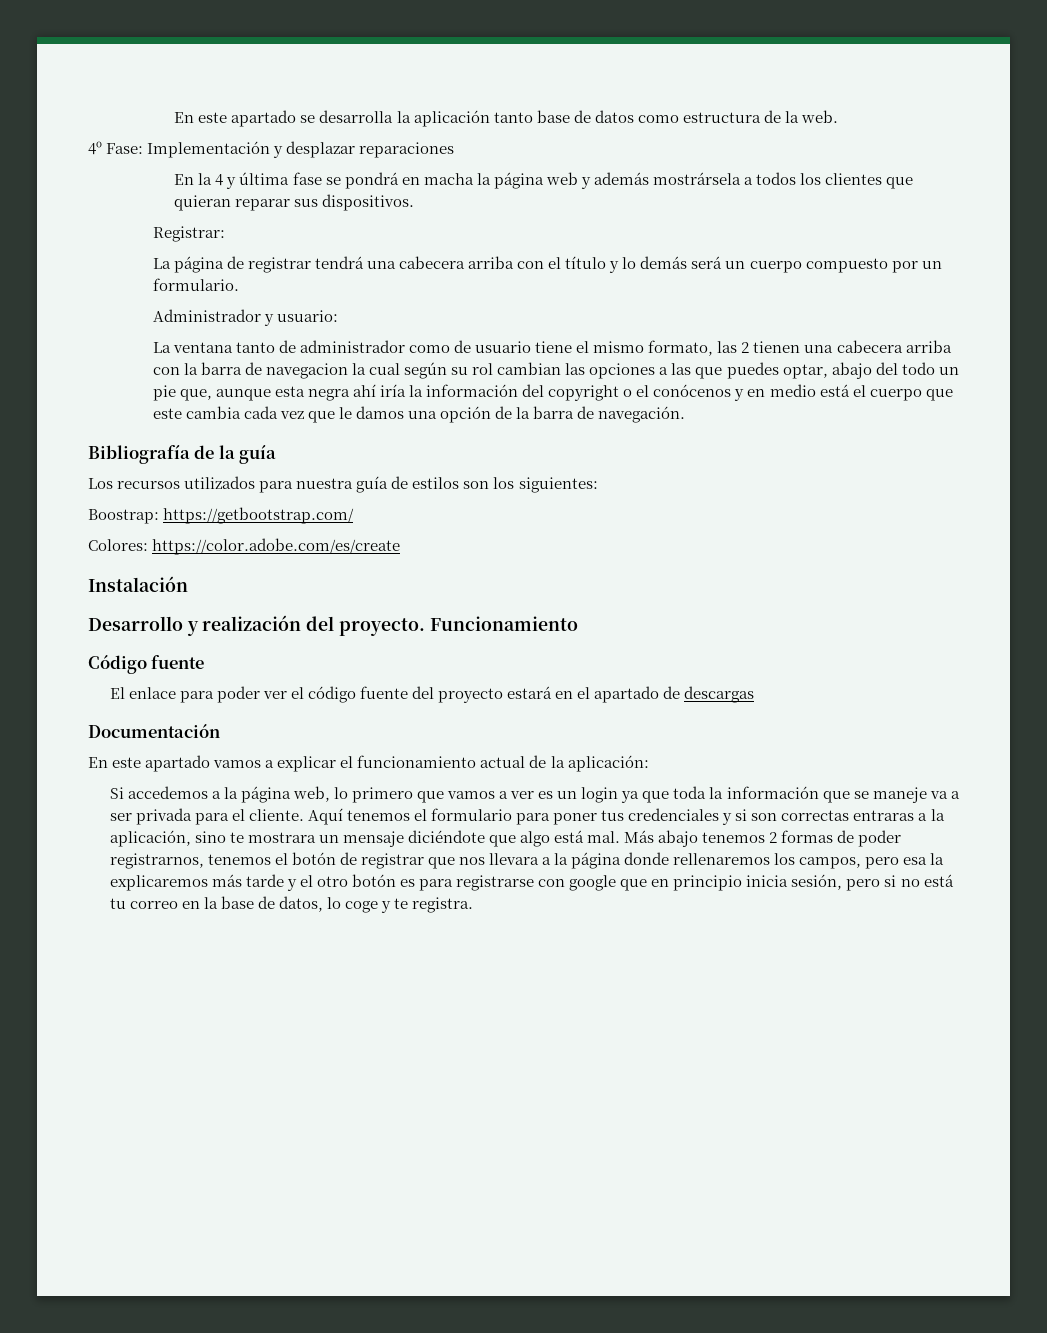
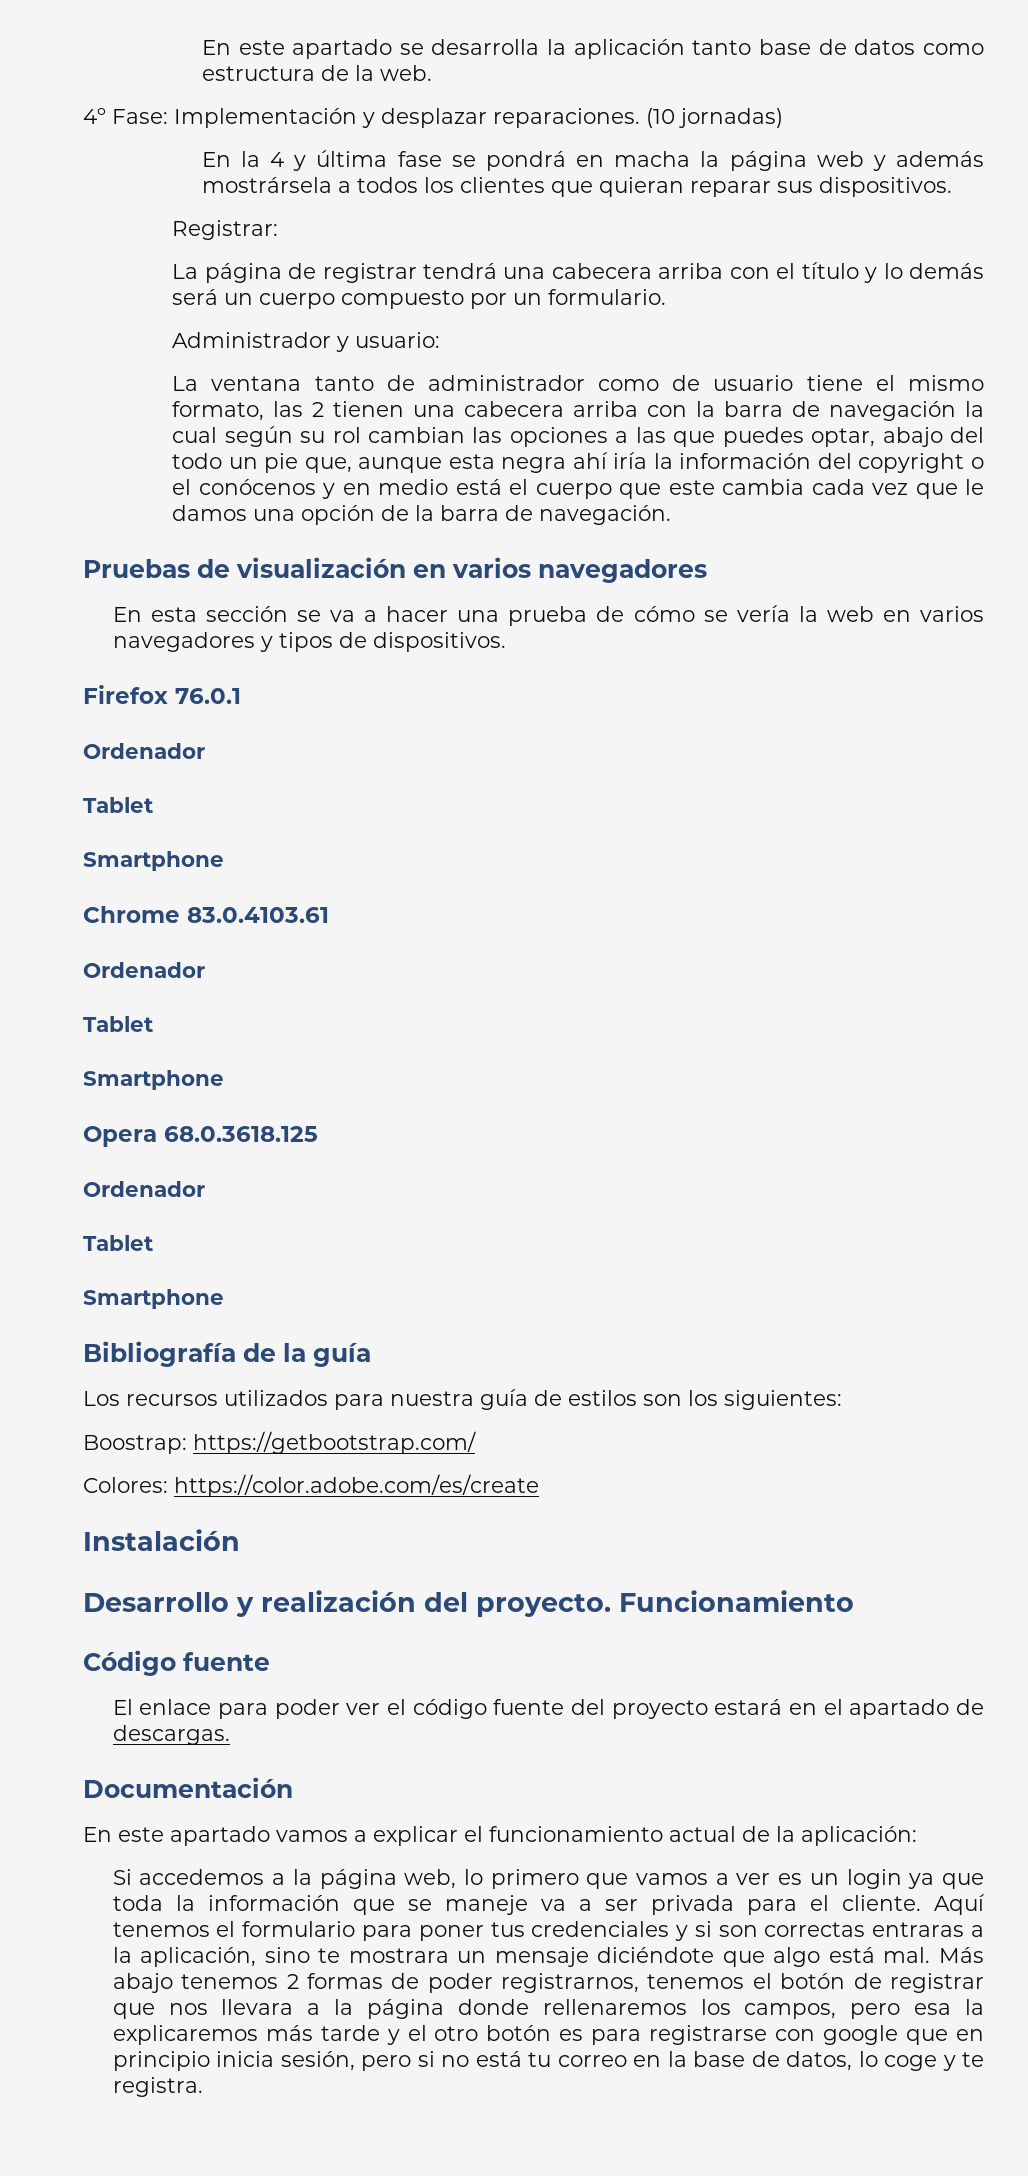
[359,142,455,158] reparaciones -> [493,108,783,128] reparaciones. (10 jornadas)
[265,363,348,379] navegacion -> [829,401,957,421] navegación
(686, 414) none -> [83,557,707,583] [112,605,984,626] [112,632,506,652] [83,685,241,704] [83,743,205,759] [83,797,153,813] [83,851,224,871] [83,906,329,923] [83,962,205,978] [83,1016,153,1032] [83,1070,224,1090] [83,1126,318,1147] [83,1181,205,1197] [83,1235,153,1251] [83,1289,224,1309] // Pruebas de visualización en varios navegadores // En esta sección se va a hacer una prueba de cómo se vería la web en varios navegadores y tipos de dispositivos. // Firefox 76.0.1 // Ordenador // Tablet // Smartphone // Chrome 83.0.4103.61 // Ordenador // Tablet // Smartphone // Opera 68.0.3618.125 // Ordenador // Tablet // Smartphone
[684,686,755,703] descargas -> [112,1725,230,1745] descargas.

